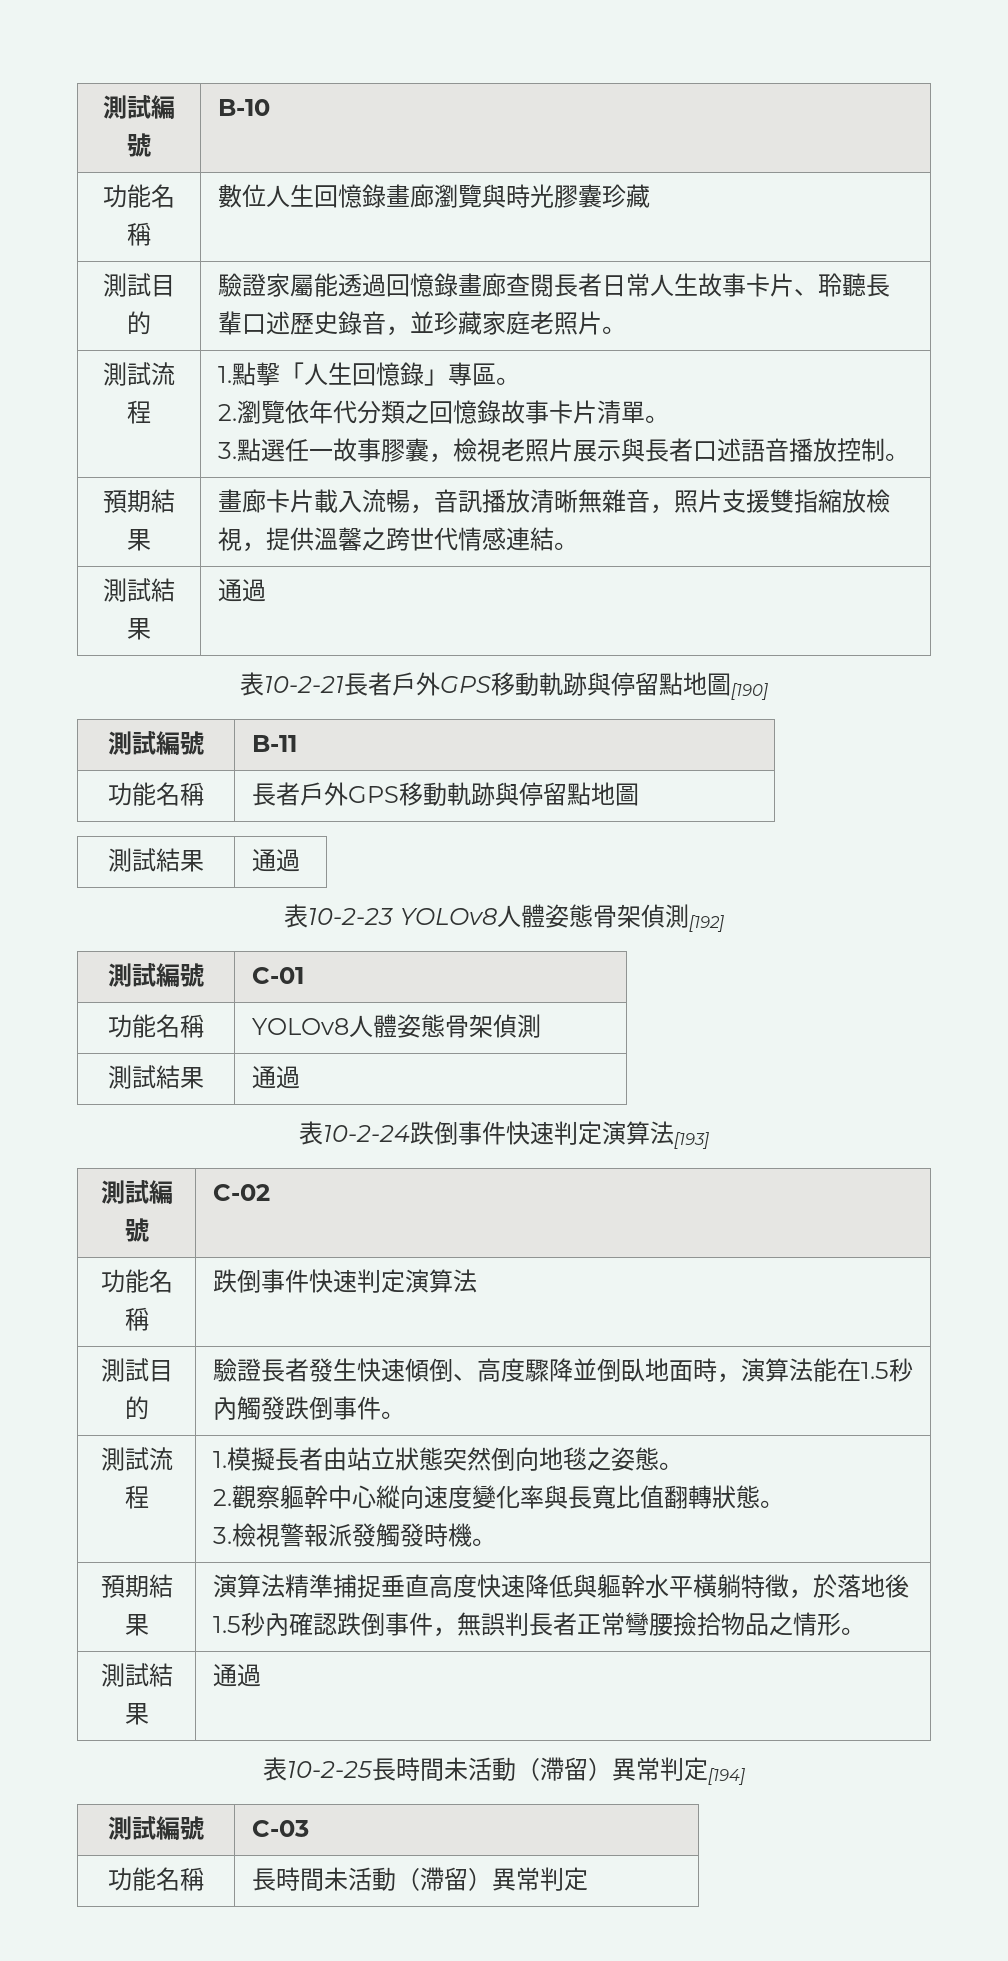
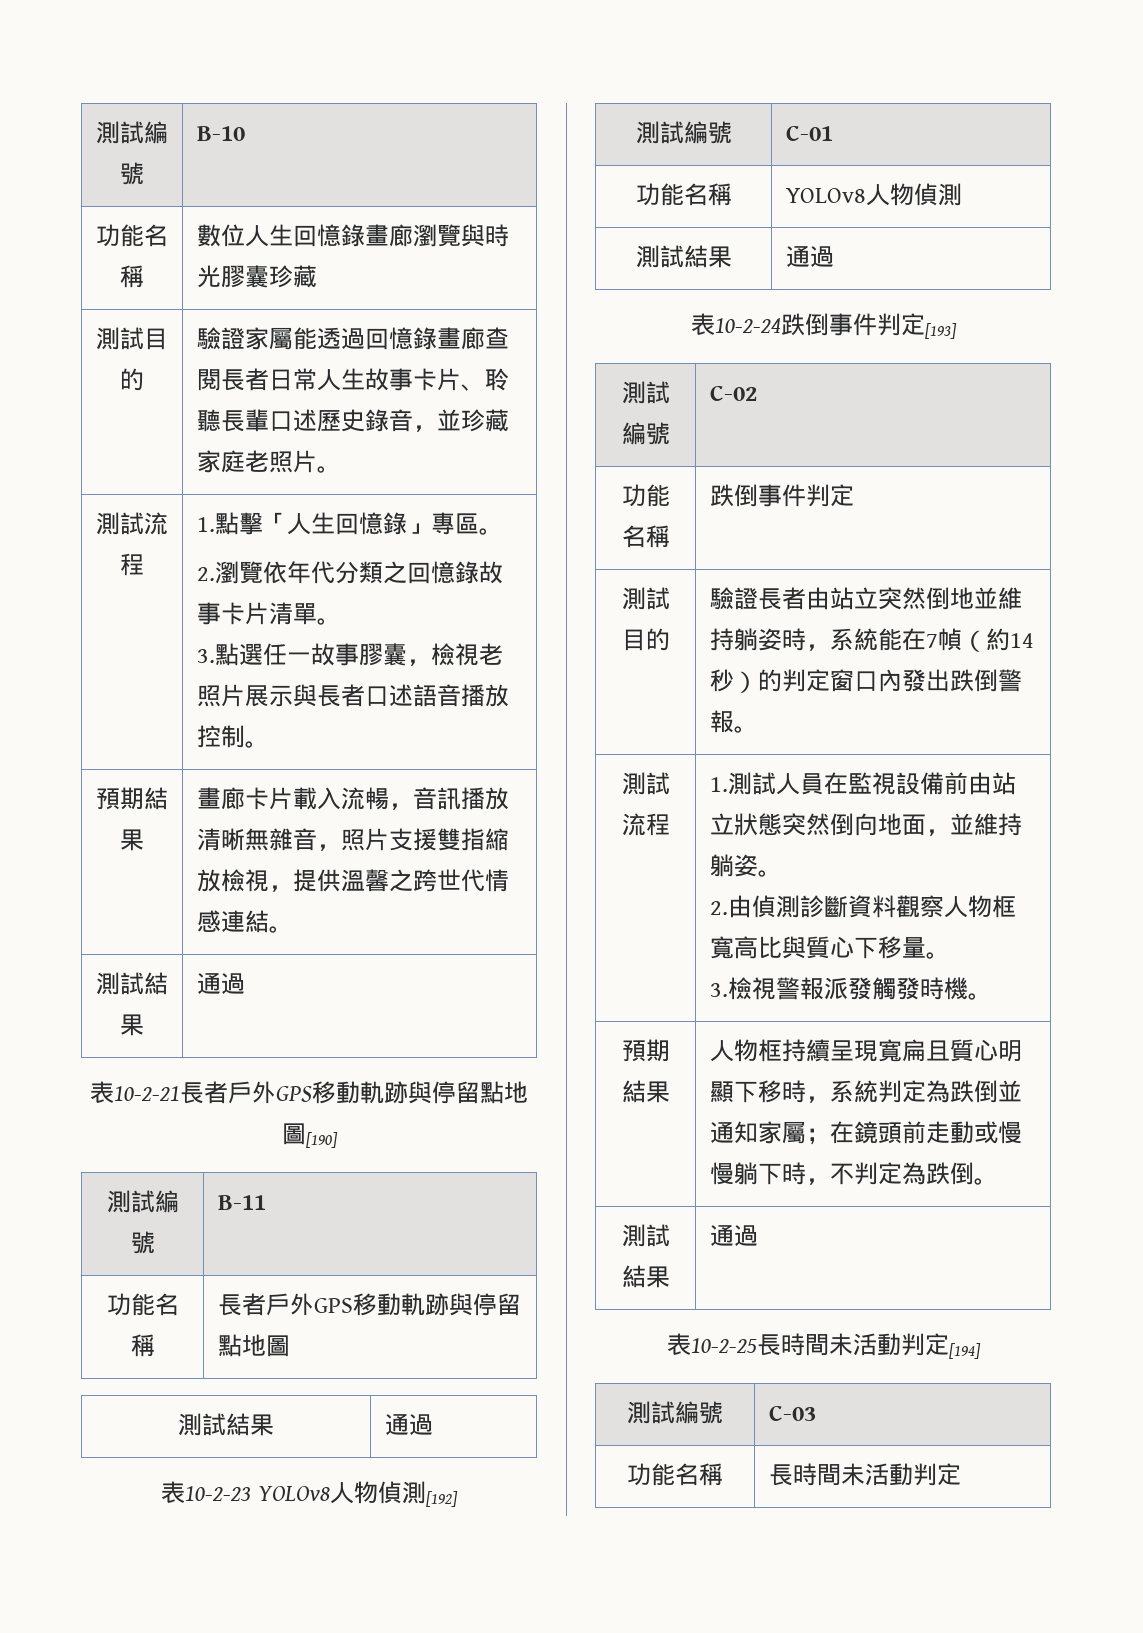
[520,904,641,928] 體姿態骨架 -> [353,1481,378,1504] 物
[372,1014,493,1038] 體姿態骨架 -> [889,183,914,206] 物
[506,1121,674,1145] 快速判定演算法 -> [876,313,925,336] 判定
[308,1269,477,1293] 快速判定演算法 -> [805,484,854,507] 判定
[308,1358,913,1383] [212,1396,405,1420] [100,1447,173,1471] [124,1485,149,1509] [212,1447,323,1471] 發生快速傾倒、高度驟降並倒臥地面時，演算法能在1.5秒內觸發跌倒事件。 // 測試流程 | 1.模擬長者 -> [805,587,1022,610] [709,628,1034,652] [709,669,1022,693] [709,710,758,733] [621,772,670,795] [621,813,670,836] [709,772,968,795] 由站立突然倒地並維持躺姿時，系統能在7幀（約14秒）的判定窗口內發出跌倒警報。 // 測試流程 | 1.測試人員在監視設備前
[562,1447,683,1471] [212,1485,760,1509] 毯之姿態。 // 2.觀察軀幹中心縱向速度變化率與長寬比值翻轉狀態 -> [901,813,1022,836] [709,854,782,877] [709,895,1016,918] [709,936,926,959] 面，並維持躺姿。 // 2.由偵測診斷資料觀察人物框寬高比與質心下移量
[212,1574,909,1599] [212,1612,841,1637] 演算法精準捕捉垂直高度快速降低與軀幹水平橫躺特徵，於落地後1.5秒內確認跌倒事件，無誤判長者正常彎腰撿拾物品之情形 -> [709,1039,1022,1062] [709,1080,1022,1103] [709,1121,1022,1145] [709,1162,974,1185] 人物框持續呈現寬扁且質心明顯下移時，系統判定為跌倒並通知家屬；在鏡頭前走動或慢慢躺下時，不判定為跌倒
[516,1757,660,1781] （滯留）異常 -> (901, 1344) none
[395,1867,540,1891] （滯留）異常 -> (913, 1474) none

